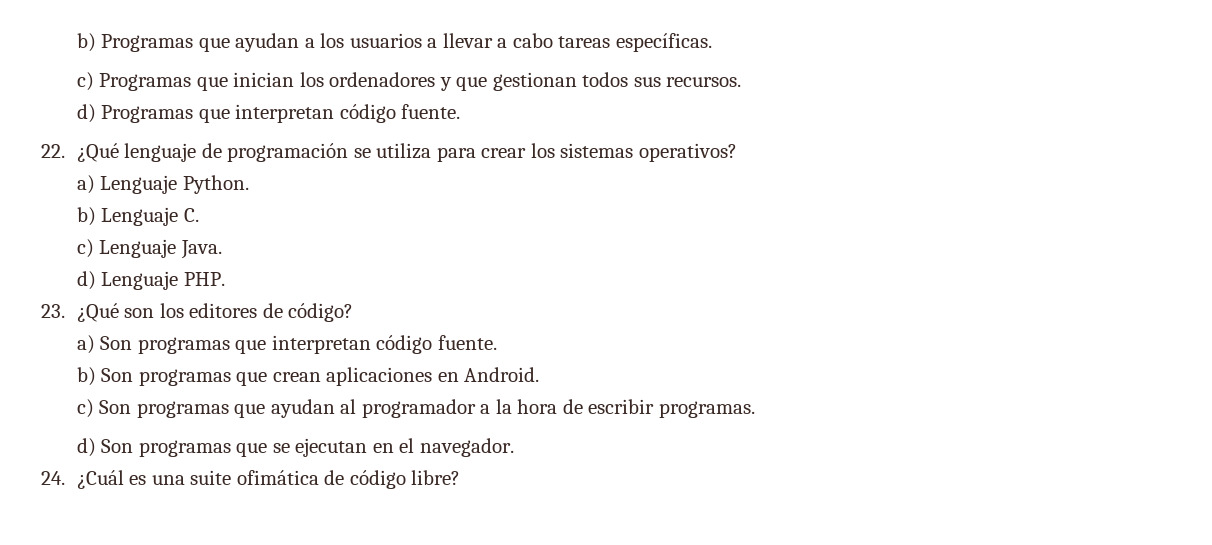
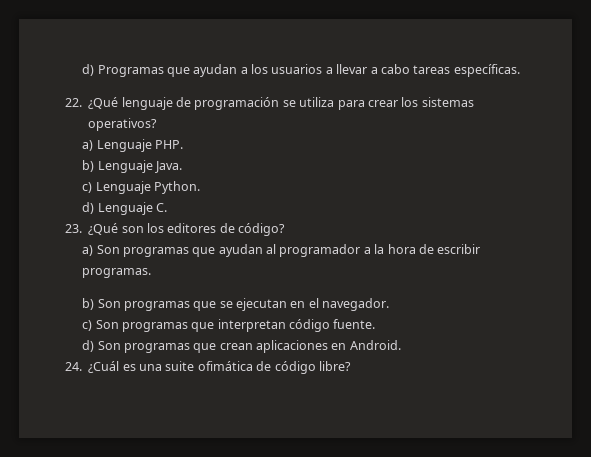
[76,33,96,52] b) -> [82,64,95,76] d)
[76,72,742,91] [76,104,461,123] // c) Programas que inician los ordenadores y que gestionan todos sus recursos. // d) Programas que interpretan código fuente. -> (520, 70) none
[182,175,249,194] Python. -> [154,140,183,149] PHP.
[183,208,199,222] C. -> [154,161,182,173] Java.
[180,240,222,259] Java. -> [153,181,200,194] Python.
[183,272,225,286] PHP. -> [155,203,167,212] C.
[271,335,497,354] [76,367,540,386] [76,399,266,418] interpretan código fuente. // b) Son programas que crean aplicaciones en Android. // c) Son programas que -> (216, 252) none
[76,438,96,457] d) -> [82,298,95,310] b)
(514, 447) none -> [82,319,376,332] [82,340,401,353] // c) Son programas que interpretan código fuente. // d) Son programas que crean aplicaciones en Android.

